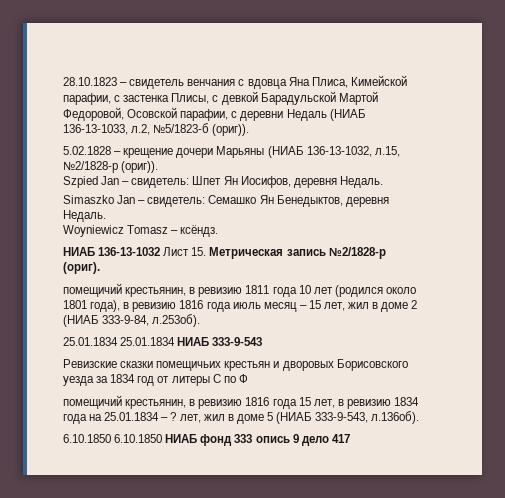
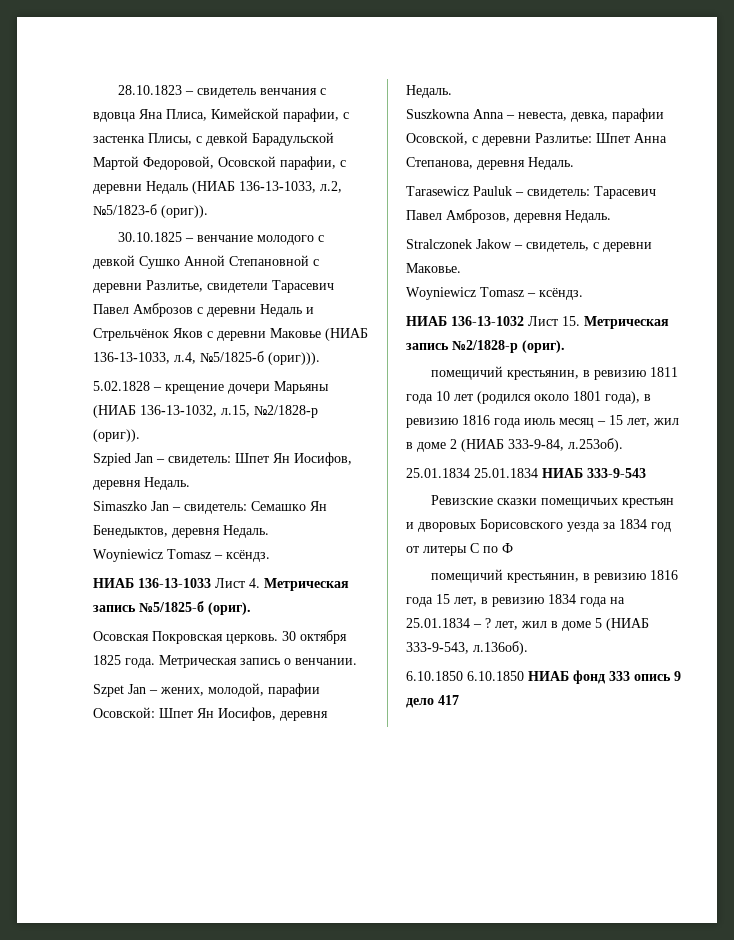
(250, 130) none -> [117,232,324,245] [93,255,319,269] [93,280,334,293] [93,303,314,317] [93,328,368,341] [93,351,320,365] // 30.10.1825 – венчание молодого с девкой Сушко Анной Степановной с деревни Разлитье, свидетели Тарасевич Павел Амброзов с деревни Недаль и Стрельчёнок Яков с деревни Маковье (НИАБ 136-13-1033, л.4, №5/1825-б (ориг))).
(219, 231) none -> [93,578,349,591] [93,601,251,615] [93,630,347,644] [93,655,357,668] [93,683,320,697] [93,707,328,721] [406,85,452,98] [406,108,664,122] [406,132,667,146] [406,157,574,170] [406,186,656,199] [406,209,611,223] [406,239,652,252] [406,263,461,273] [406,287,583,300] // НИАБ 136-13-1033 Лист 4. Метрическая запись №5/1825-б (ориг). // Осовская Покровская церковь. 30 октября 1825 года. Метрическая запись о венчании. // Szpet Jan – жених, молодой, парафии Осовской: Шпет Ян Иосифов, деревня Недаль. // Suszkowna Anna – невеста, девка, парафии Осовской, с деревни Разлитье: Шпет Анна Степанова, деревня Недаль. // Tarasewicz Pauluk – свидетель: Тарасевич Павел Амброзов, деревня Недаль. // Stralczonek Jakow – свидетель, с деревни Маковье. // Woyniewicz Tomasz – ксёндз.

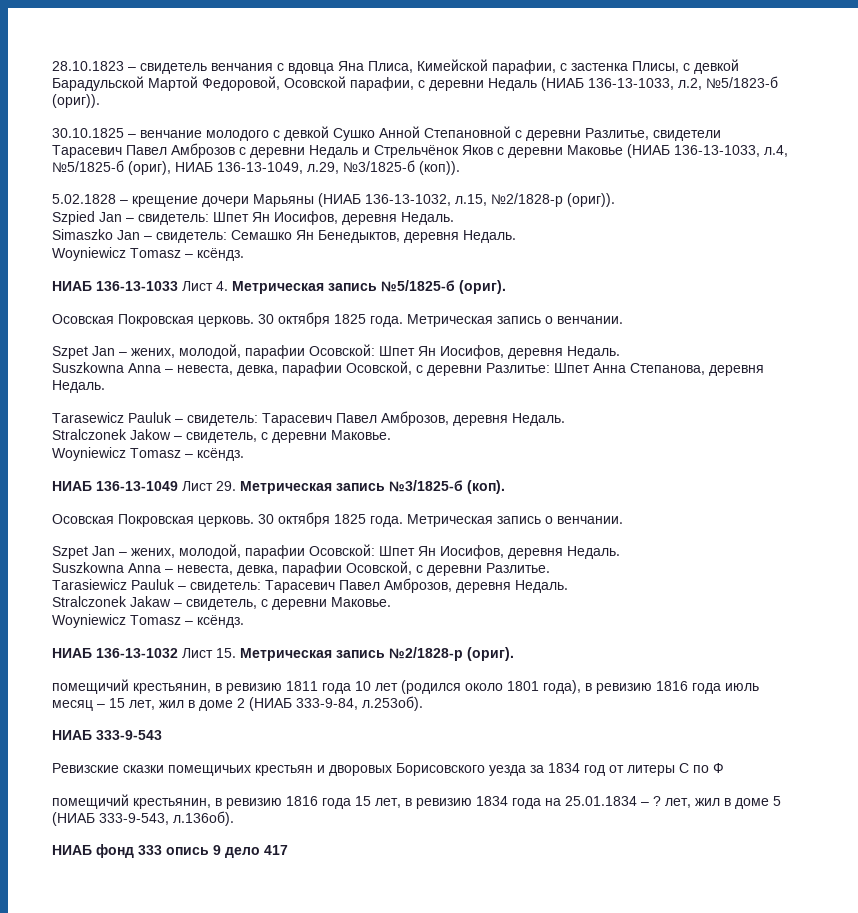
[268,352,320,365] (ориг))). -> [128,160,460,175] (ориг), НИАБ 136-13-1049, л.29, №3/1825-б (коп)).
(583, 294) none -> [52,480,505,494] [52,512,623,527] [52,544,620,559] [52,561,550,576] [52,578,568,593] [52,596,391,610] [52,614,244,628] // НИАБ 136-13-1049 Лист 29. Метрическая запись №3/1825-б (коп). // Осовская Покровская церковь. 30 октября 1825 года. Метрическая запись о венчании. // Szpet Jan – жених, молодой, парафии Осовской: Шпет Ян Иосифов, деревня Недаль. // Suszkowna Anna – невеста, девка, парафии Осовской, с деревни Разлитье. // Tarasiewicz Pauluk – свидетель: Тарасевич Павел Амброзов, деревня Недаль. // Stralczonek Jakaw – свидетель, с деревни Маковье. // Woyniewicz Tomasz – ксёндз.
[406,468,538,478] 25.01.1834 25.01.1834 -> (423, 703) none
[406,671,524,681] 6.10.1850 6.10.1850 -> (234, 818) none

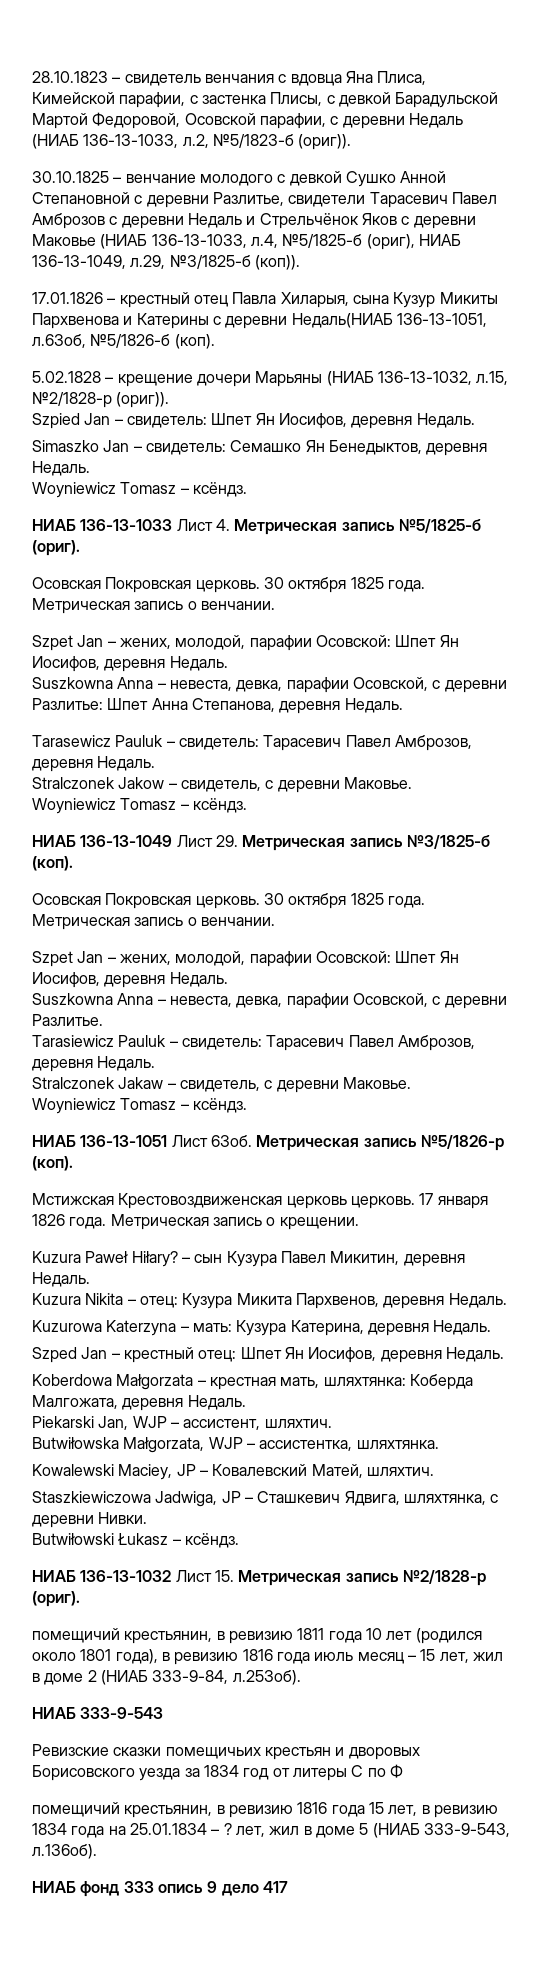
(460, 168) none -> [32,292,498,308] [32,313,487,329] [32,334,215,349] // 17.01.1826 – крестный отец Павла Хиларыя, сына Кузур Микиты Пархвенова и Катерины с деревни Недаль(НИАБ 136-13-1051, л.63об, №5/1826-б (коп).
(244, 621) none -> [32,1135,504,1151] [32,1156,73,1171] [32,1193,488,1209] [32,1214,359,1230] [32,1251,465,1267] [32,1272,90,1287] [32,1293,507,1309] [32,1320,492,1336] [32,1347,504,1363] [32,1374,473,1390] [32,1395,246,1411] [32,1416,332,1430] [32,1437,439,1453] [32,1464,434,1480] [32,1491,499,1507] [32,1512,148,1528] [32,1533,239,1548] // НИАБ 136-13-1051 Лист 63об. Метрическая запись №5/1826-р (коп). // Мстижская Крестовоздвиженская церковь церковь. 17 января 1826 года. Метрическая запись о крещении. // Kuzura Paweł Hiłary? – сын Кузура Павел Микитин, деревня Недаль. // Kuzura Nikita – отец: Кузура Микита Пархвенов, деревня Недаль. // Kuzurowa Katerzyna – мать: Кузура Катерина, деревня Недаль. // Szped Jan – крестный отец: Шпет Ян Иосифов, деревня Недаль. // Koberdowa Małgorzata – крестная мать, шляхтянка: Коберда Малгожата, деревня Недаль. // Piekarski Jan, WJP – ассистент, шляхтич. // Butwiłowska Małgorzata, WJP – ассистентка, шляхтянка. // Kowalewski Maciey, JP – Ковалевский Матей, шляхтич. // Staszkiewiczowa Jadwiga, JP – Сташкевич Ядвига, шляхтянка, с деревни Нивки. // Butwiłowski Łukasz – ксёндз.

